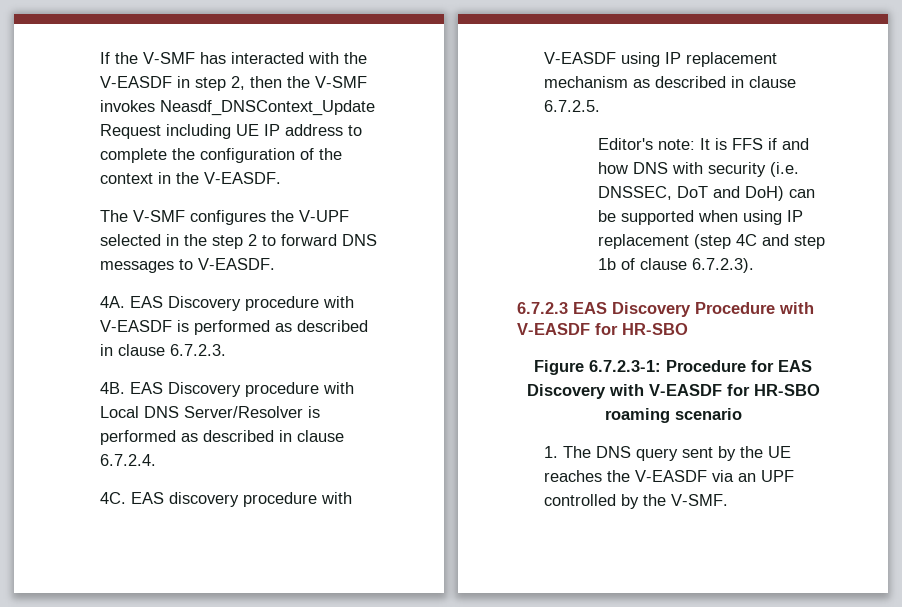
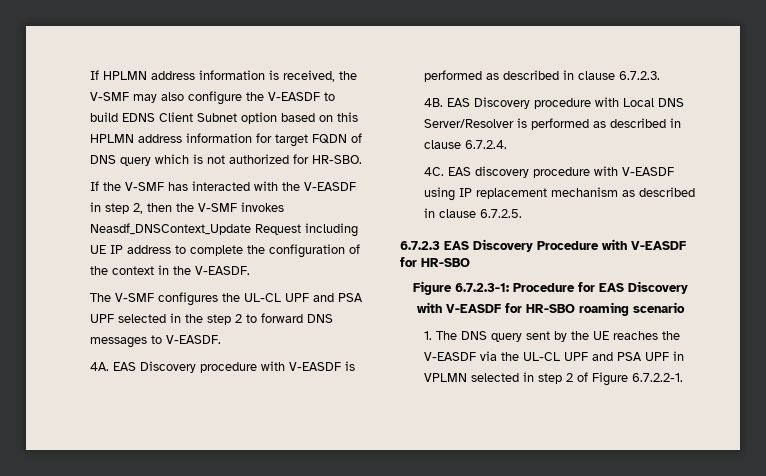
[100,52,111,64] If -> [90,70,358,82] [90,91,336,105] [90,112,359,124] [90,133,363,147] [90,154,363,166] [90,181,100,191] If HPLMN address information is received, the V-SMF may also configure the V-EASDF to build EDNS Client Subnet option based on this HPLMN address information for target FQDN of DNS query which is not authorized for HR-SBO. // If
[299,210,350,222] V-UPF -> [244,293,364,302] [90,314,115,323] UL-CL UPF and PSA UPF
[598,138,810,150] [598,162,800,177] [598,186,816,201] [598,210,804,225] [598,234,826,249] [598,258,755,273] // Editor's note: It is FFS if and how DNS with security (i.e. DNSSEC, DoT and DoH) can be supported when using IP replacement (step 4C and step 1b of clause 6.7.2.3). -> (523, 213) none
[738,470,795,482] [544,494,729,509] an UPF controlled by the V-SMF. -> [501,351,685,361] [424,372,684,386] the UL-CL UPF and PSA UPF in VPLMN selected in step 2 of Figure 6.7.2.2-1.

